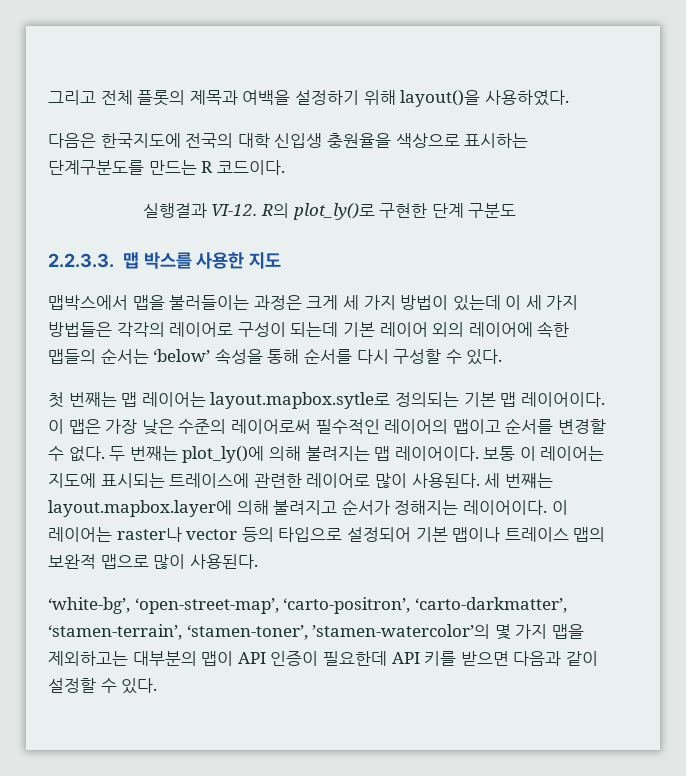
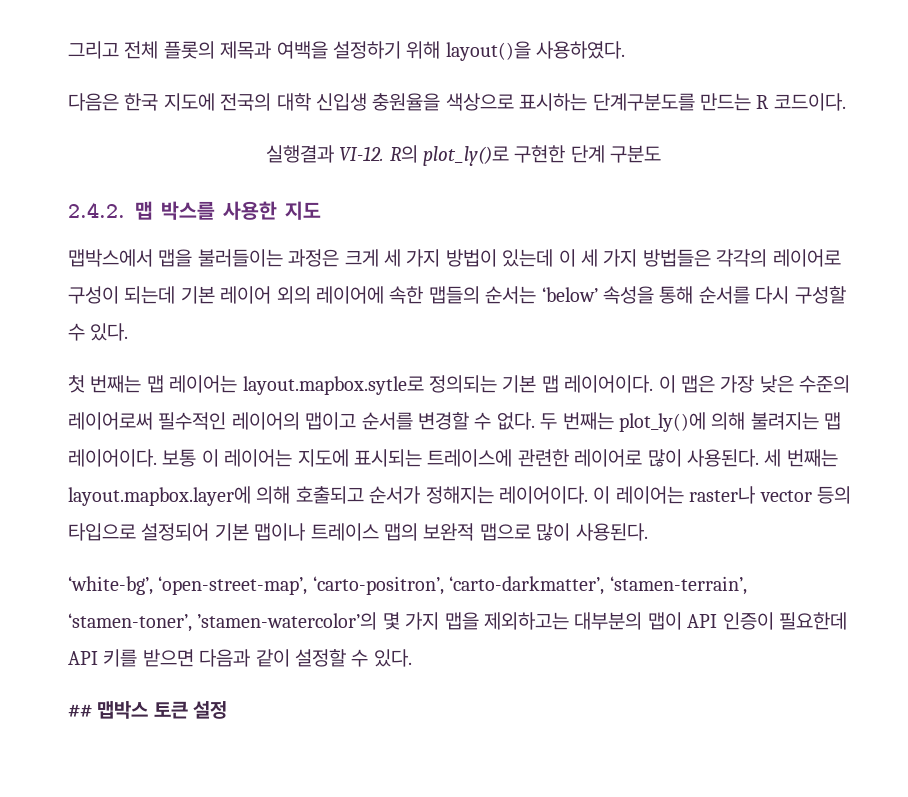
[100,133,181,148] 한국지도에 -> [124,93,215,111] 한국 지도에
[48,253,114,268] 2.2.3.3. -> [68,202,125,218] 2.4.2.
[504,472,553,489] 번쨰는 -> [786,449,838,467] 번째는
[273,500,338,515] 불려지고 -> [295,486,364,504] 호출되고
(158, 686) none -> [68,701,228,719] // ## 맵박스 토큰 설정

